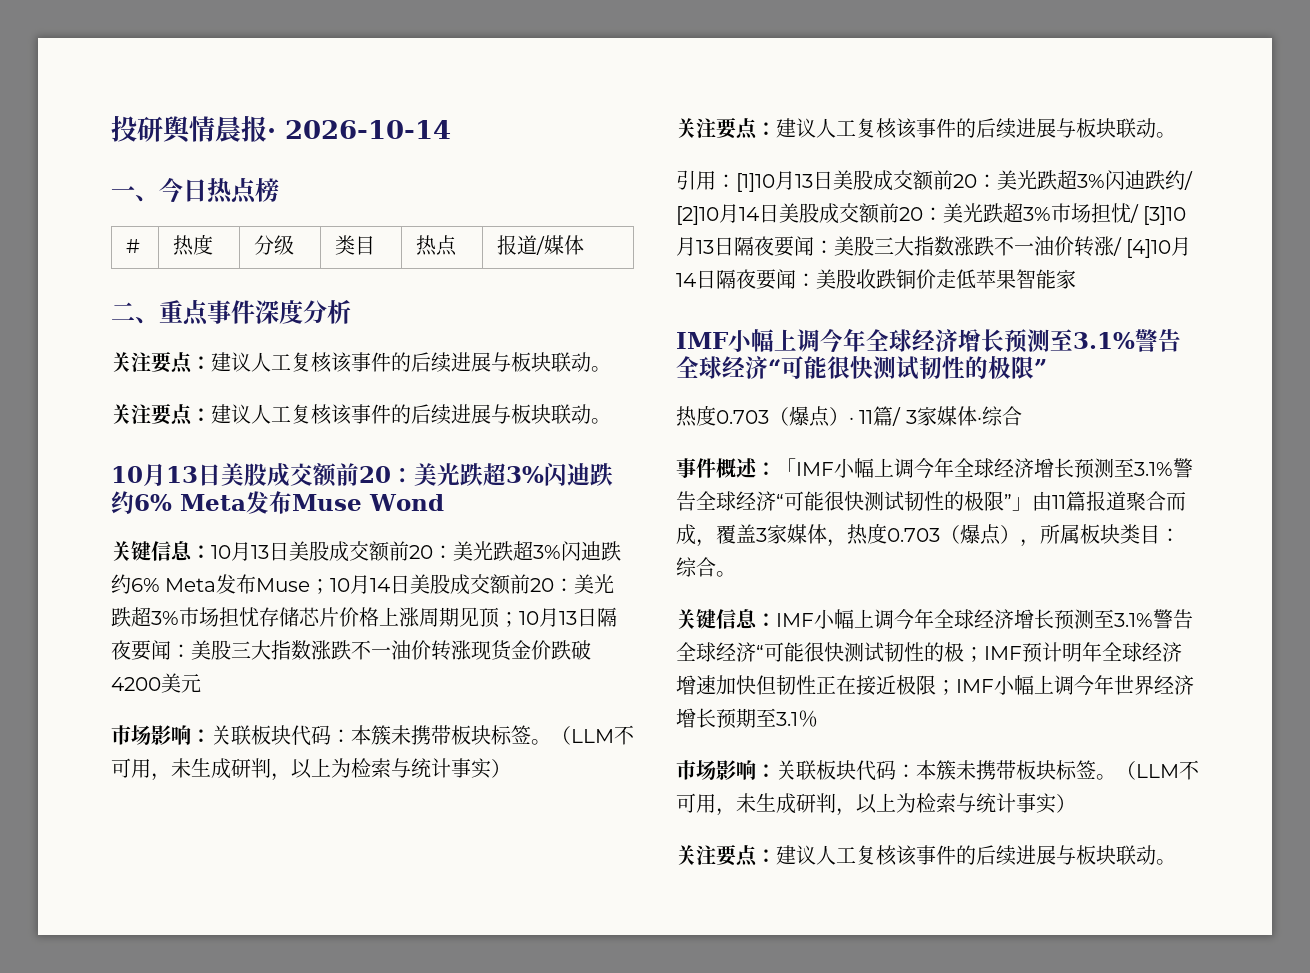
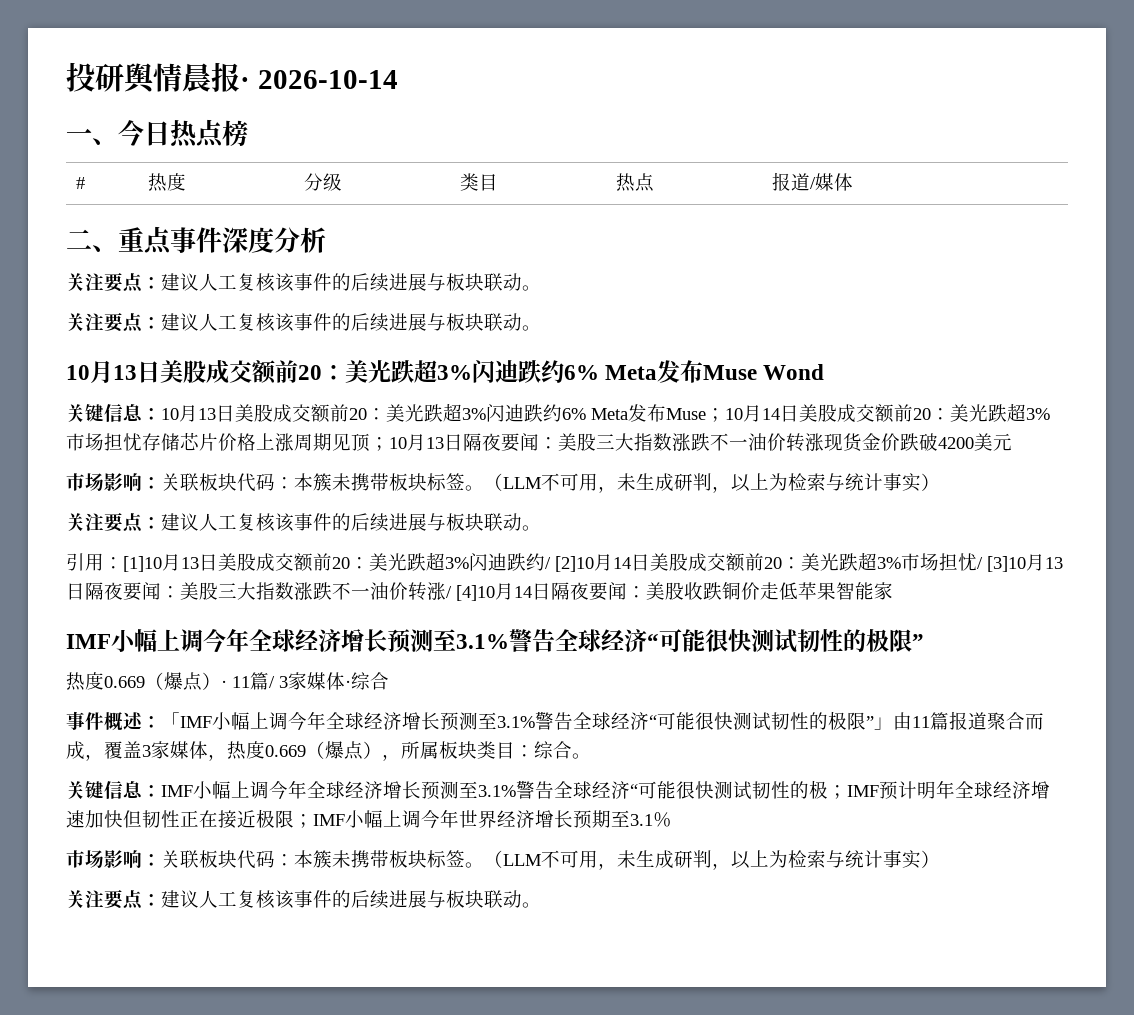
[716,410,769,424] 0.703 -> [104,676,145,688] 0.669
[887,528,940,542] 0.703 -> [265,745,306,757] 0.669

